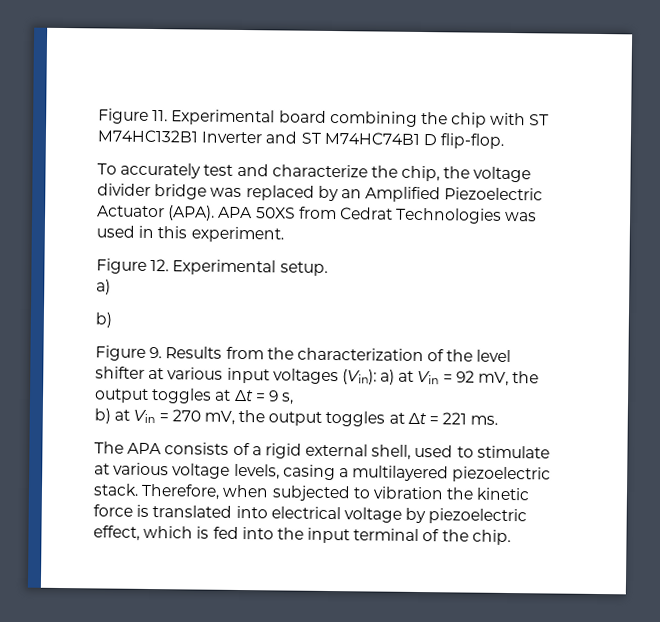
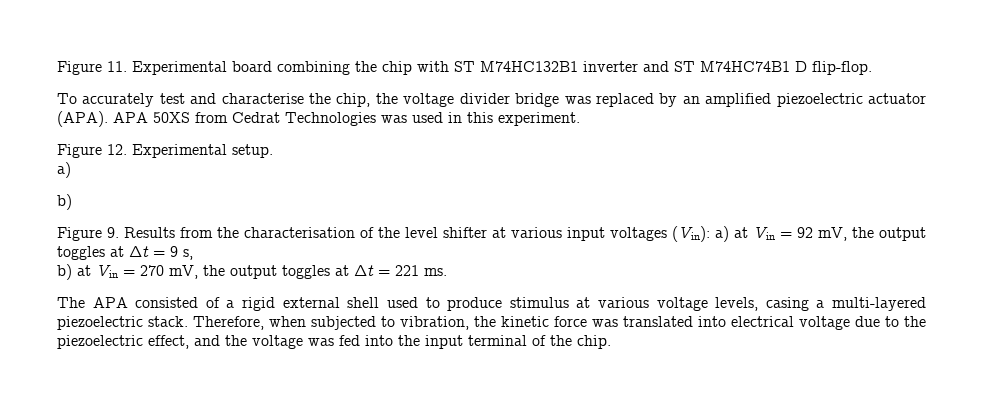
[201,131,263,144] Inverter -> [583,61,638,72] inverter
[271,164,368,178] characterize -> [221,93,304,104] characterise
[365,186,544,203] [97,205,165,218] Amplified Piezoelectric Actuator -> [705,93,926,107] amplified piezoelectric actuator
[296,347,424,362] characterization -> [244,227,355,238] characterisation
[164,442,230,455] consists -> [135,297,199,308] consisted
[371,444,412,460] shell, -> [347,297,380,308] shell
[476,445,550,459] stimulate -> [447,297,569,311] produce stimulus
[352,465,450,482] multilayered -> [831,297,926,311] multi-layered
[372,486,444,500] vibration -> [400,316,469,330] vibration,
[136,504,150,517] is -> [592,319,618,327] was
[405,507,528,525] [93,525,210,541] by piezoelectric effect, which is -> [855,316,926,327] [57,335,334,349] due to the piezoelectric effect, and the voltage was

